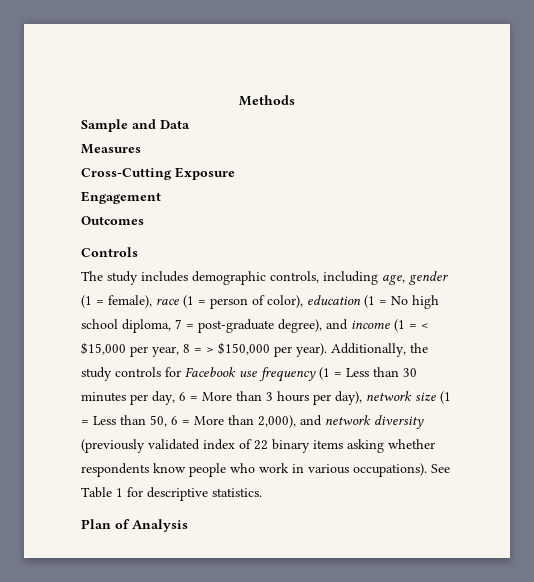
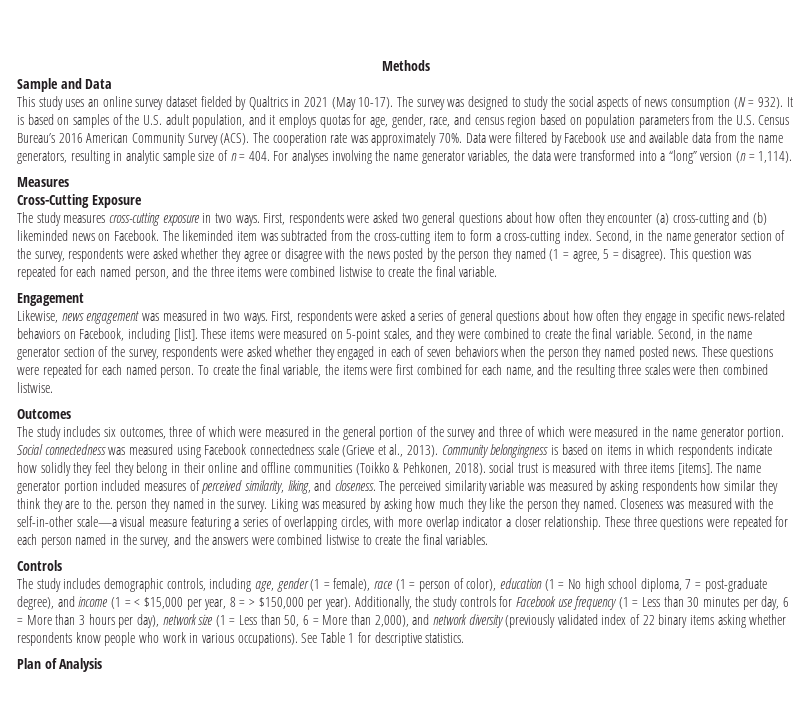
[81,144,141,154] [81,167,235,180] [81,191,161,204] [81,216,144,225] Measures // Cross-Cutting Exposure // Engagement // Outcomes -> [17,96,793,110] [17,114,790,128] [17,132,783,146] [17,150,793,164] [17,177,69,187] [17,194,142,208] [17,212,767,226] [17,230,786,244] [17,248,752,262] [17,266,498,280] [17,293,84,306] [17,310,786,324] [17,328,753,342] [17,346,774,360] [17,364,768,378] [17,382,53,393] [17,409,71,419] [17,426,785,440] [17,444,772,458] [17,462,762,476] [17,480,778,494] [17,498,774,512] [17,516,789,530] [17,534,489,548] This study uses an online survey dataset fielded by Qualtrics in 2021 (May 10-17). The survey was designed to study the social aspects of news consumption (N = 932). It is based on samples of the U.S. adult population, and it employs quotas for age, gender, race, and census region based on population parameters from the U.S. Census Bureau’s 2016 American Community Survey (ACS). The cooperation rate was approximately 70%. Data were filtered by Facebook use and available data from the name generators, resulting in analytic sample size of n = 404. For analyses involving the name generator variables, the data were transformed into a “long” version (n = 1,114). // Measures // Cross-Cutting Exposure // The study measures cross-cutting exposure in two ways. First, respondents were asked two general questions about how often they encounter (a) cross-cutting and (b) likeminded news on Facebook. The likeminded item was subtracted from the cross-cutting item to form a cross-cutting index. Second, in the name generator section of the survey, respondents were asked whether they agree or disagree with the news posted by the person they named (1 = agree, 5 = disagree). This question was repeated for each named person, and the three items were combined listwise to create the final variable. // Engagement // Likewise, news engagement was measured in two ways. First, respondents were asked a series of general questions about how often they engage in specific news-related behaviors on Facebook, including [list]. These items were measured on 5-point scales, and they were combined to create the final variable. Second, in the name generator section of the survey, respondents were asked whether they engaged in each of seven behaviors when the person they named posted news. These questions were repeated for each named person. To create the final variable, the items were first combined for each name, and the resulting three scales were then combined listwise. // Outcomes // The study includes six outcomes, three of which were measured in the general portion of the survey and three of which were measured in the name generator portion. Social connectedness was measured using Facebook connectedness scale (Grieve et al., 2013). Community belongingness is based on items in which respondents indicate how solidly they feel they belong in their online and offline communities (Toikko & Pehkonen, 2018). social trust is measured with three items [items]. The name generator portion included measures of perceived similarity, liking, and closeness. The perceived similarity variable was measured by asking respondents how similar they think they are to the. person they named in the survey. Liking was measured by asking how much they like the person they named. Closeness was measured with the self-in-other scale—a visual measure featuring a series of overlapping circles, with more overlap indicator a closer relationship. These three questions were repeated for each person named in the survey, and the answers were combined listwise to create the final variables.

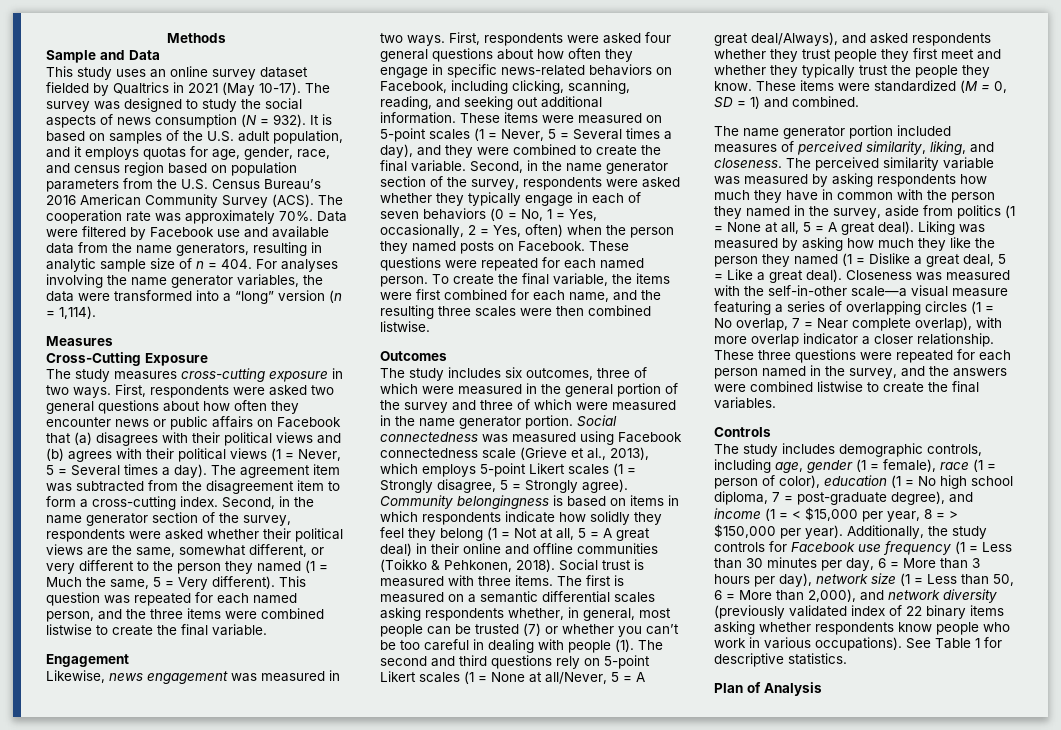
[655,212,767,226] [17,230,234,241] (a) cross-cutting and (b) likeminded news on Facebook. The likeminded -> [115,416,341,430] [46,432,341,446] [46,448,341,462] [46,464,310,478] news or public affairs on Facebook that (a) disagrees with their political views and (b) agrees with their political views (1 = Never, 5 = Several times a day). The agreement
[374,231,431,244] cross-cutting -> [206,480,294,494] disagreement
[221,248,667,262] they agree or disagree with the news posted by the person they named (1 = agree, 5 = disagree). -> [263,528,343,542] [46,544,324,557] [46,560,328,574] [46,576,275,590] their political views are the same, somewhat different, or very different to the person they named (1 = Much the same, 5 = Very different).
[409,310,458,321] a series of -> [645,32,671,43] four
[173,328,198,341] [list]. -> [512,80,630,94] [380,96,602,110] [380,112,456,124] clicking, scanning, reading, and seeking out additional information.
[384,328,413,341] scales, -> [429,128,672,141] [380,144,413,158] scales (1 = Never, 5 = Several times a day),
[337,346,375,360] engaged -> [468,192,573,206] typically engage
(498, 351) none -> [490,208,597,221] [380,224,563,238] (0 = No, 1 = Yes, occasionally, 2 = Yes, often)
[638,346,699,360] posted news. -> [460,241,585,254] posts on Facebook.
[407,445,439,457] 2013). -> [610,447,649,460] [380,463,636,477] [380,479,628,493] 2013), which employs 5-point Likert scales (1 = Strongly disagree, 5 = Strongly agree).
(168, 469) none -> [487,527,650,541] [380,543,412,556] (1 = Not at all, 5 = A great deal)
[489,462,515,473] social -> [559,559,598,571] Social
[650,463,713,475] items [items]. -> [515,575,624,586] [380,591,655,603] [380,607,671,621] [380,623,679,637] [380,639,663,653] [380,655,650,669] [380,671,645,684] [714,32,991,46] [714,48,1001,62] [714,64,990,78] [714,80,1007,93] [714,96,859,109] items. The first is measured on a semantic differential scales asking respondents whether, in general, most people can be trusted (7) or whether you can’t be too careful in dealing with people (1). The second and third questions rely on 5-point Likert scales (1 = None at all/Never, 5 = A great deal/Always), and asked respondents whether they trust people they first meet and whether they typically trust the people they know. These items were standardized (M = 0, SD = 1) and combined. //
[723,480,778,494] [17,498,113,512] similar they think they are to the. -> [714,189,947,203] much they have in common with the
[237,501,268,512] survey. -> [833,205,1015,219] [714,221,914,235] survey, aside from politics (1 = None at all, 5 = A great deal).
[582,498,617,509] named. -> [794,253,1006,267] [714,269,842,283] named (1 = Dislike a great deal, 5 = Like a great deal).
[340,516,371,529] circles, -> [925,301,994,314] [714,317,972,331] circles (1 = No overlap, 7 = Near complete overlap),

